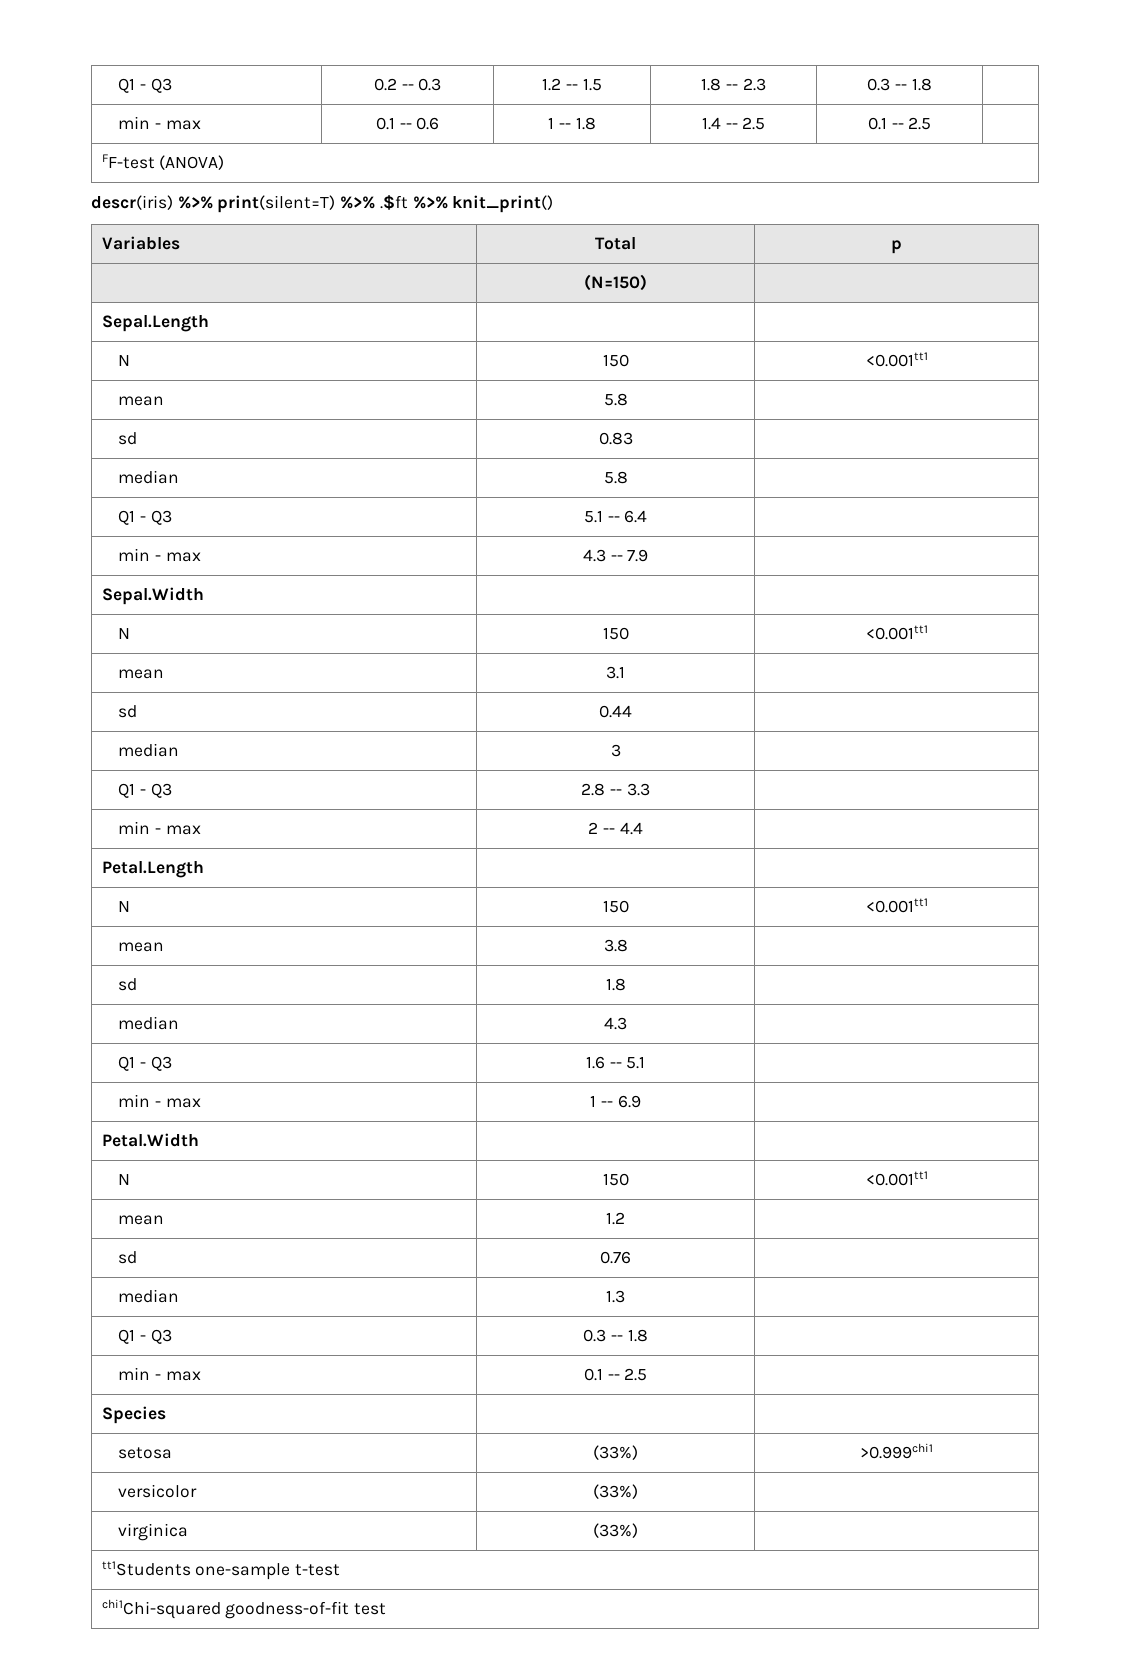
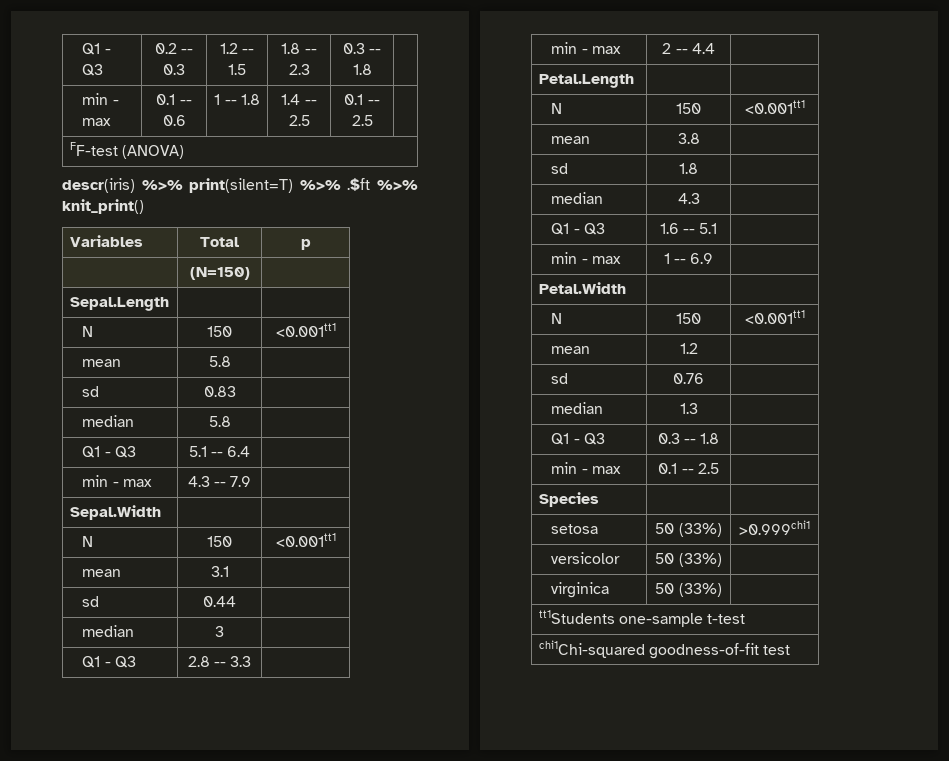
(173, 1453) none -> [655,523,675,534] 50
(198, 1491) none -> [655,553,675,564] 50
(189, 1532) none -> [655,583,675,594] 50

